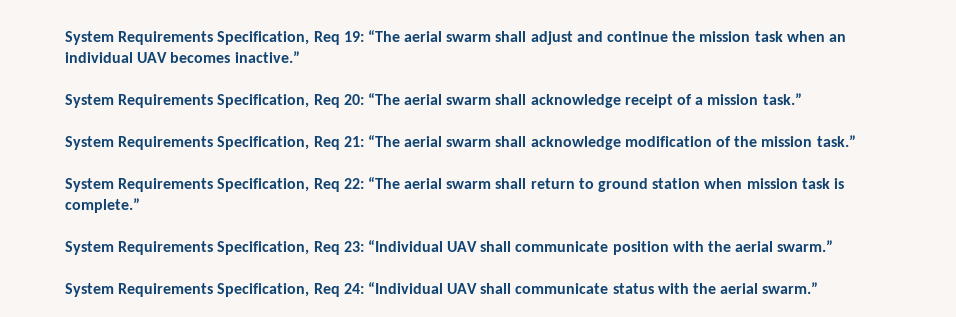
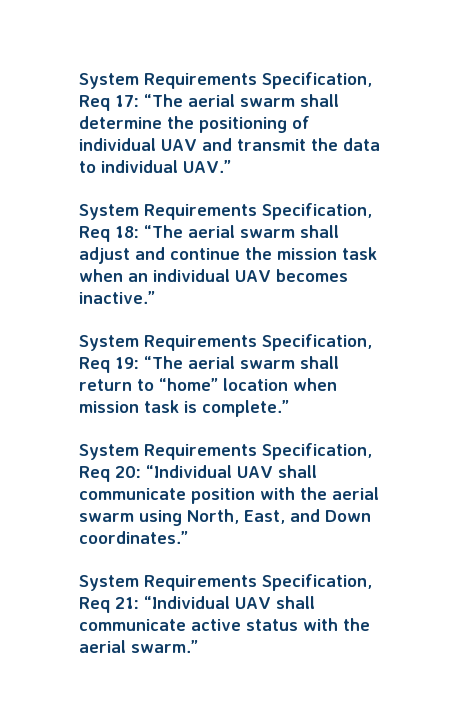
[65,31,364,45] System Requirements Specification, Req 19: -> [79,72,372,89] [79,94,339,111] [79,116,310,133] [79,138,380,151] [79,160,231,173] [79,203,372,220] [79,226,139,242] System Requirements Specification, Req 17: “The aerial swarm shall determine the positioning of individual UAV and transmit the data to individual UAV.” // System Requirements Specification, Req 18:
[343,93,802,108] [65,135,856,150] [65,178,364,192] 20: “The aerial swarm shall acknowledge receipt of a mission task.” // System Requirements Specification, Req 21: “The aerial swarm shall acknowledge modification of the mission task.” // System Requirements Specification, Req 22: -> [115,357,139,369] 19:
[598,178,701,192] ground station -> [159,378,288,391] “home” location
[343,241,364,252] 23: -> [115,466,141,478] 20:
[777,240,834,252] [65,282,609,297] swarm.” // System Requirements Specification, Req 24: “Individual UAV shall communicate -> [79,509,371,526] [79,531,188,544] [79,574,372,591] [79,596,315,613] [79,619,241,631] swarm using North, East, and Down coordinates.” // System Requirements Specification, Req 21: “Individual UAV shall communicate active

